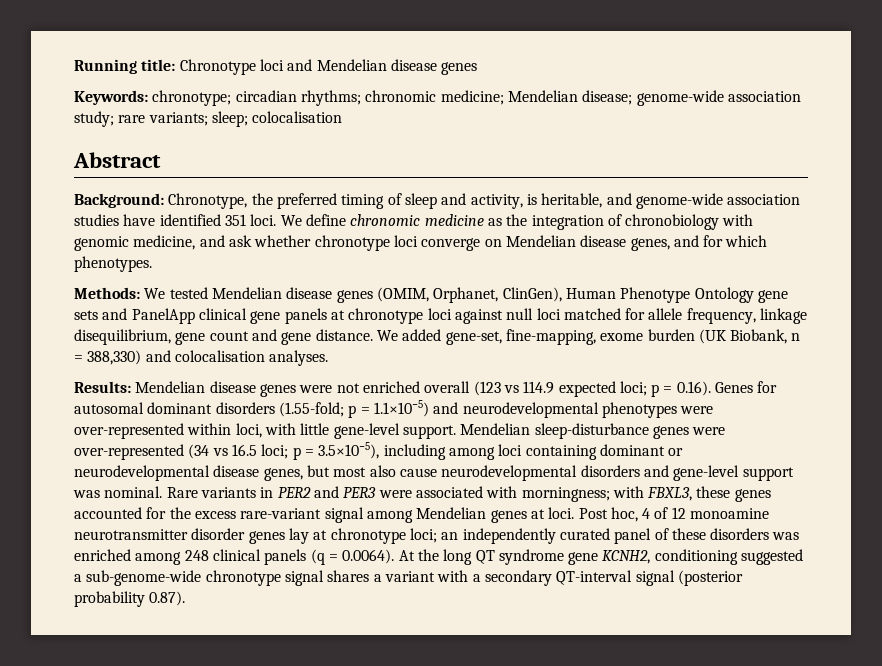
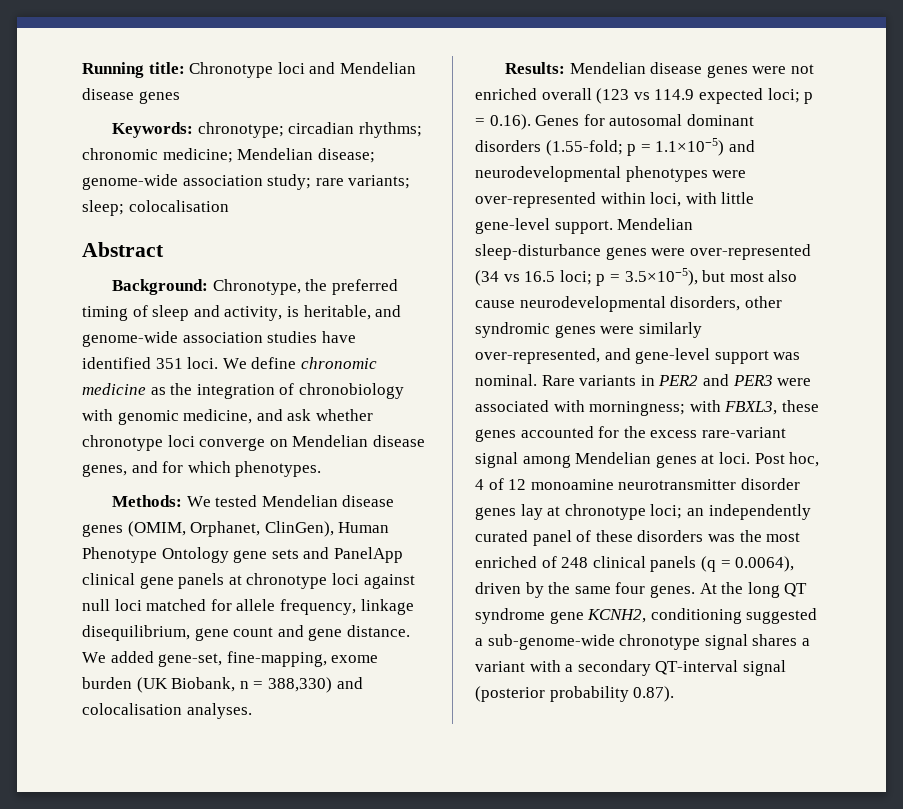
[383,444,684,460] [74,465,303,481] including among loci containing dominant or neurodevelopmental disease genes, -> (698, 277) none
[580,465,640,477] disorders -> [670,296,782,311] [475,322,702,338] [475,348,600,364] disorders, other syndromic genes were similarly over-represented,
[74,549,182,565] enriched among -> [739,530,801,542] [475,556,557,568] the most enriched of
[342,549,395,564] 0.0064). -> [735,556,795,572] [475,582,695,598] 0.0064), driven by the same four genes.

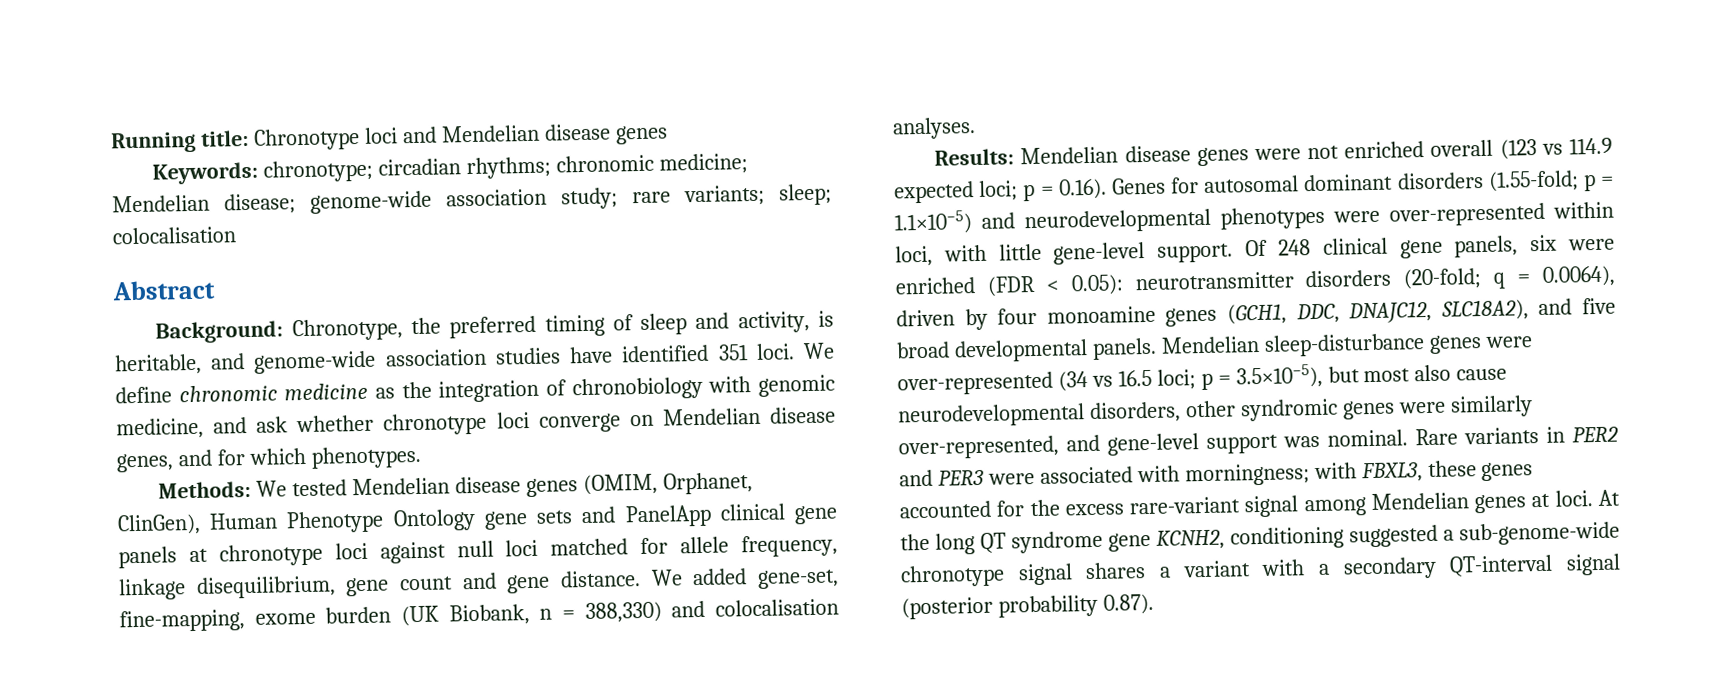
(613, 227) none -> [1245,234,1615,259] [895,265,1615,297] [896,297,1616,331] [896,337,1157,363] Of 248 clinical gene panels, six were enriched (FDR < 0.05): neurotransmitter disorders (20-fold; q = 0.0064), driven by four monoamine genes (GCH1, DDC, DNAJC12, SLC18A2), and five broad developmental panels.
[754,452,820,467] [475,478,800,490] [475,504,811,520] [475,530,801,546] [475,556,795,572] [475,582,695,598] Post hoc, 4 of 12 monoamine neurotransmitter disorder genes lay at chronotype loci; an independently curated panel of these disorders was the most enriched of 248 clinical panels (q = 0.0064), driven by the same four genes. -> (1593, 498) none

